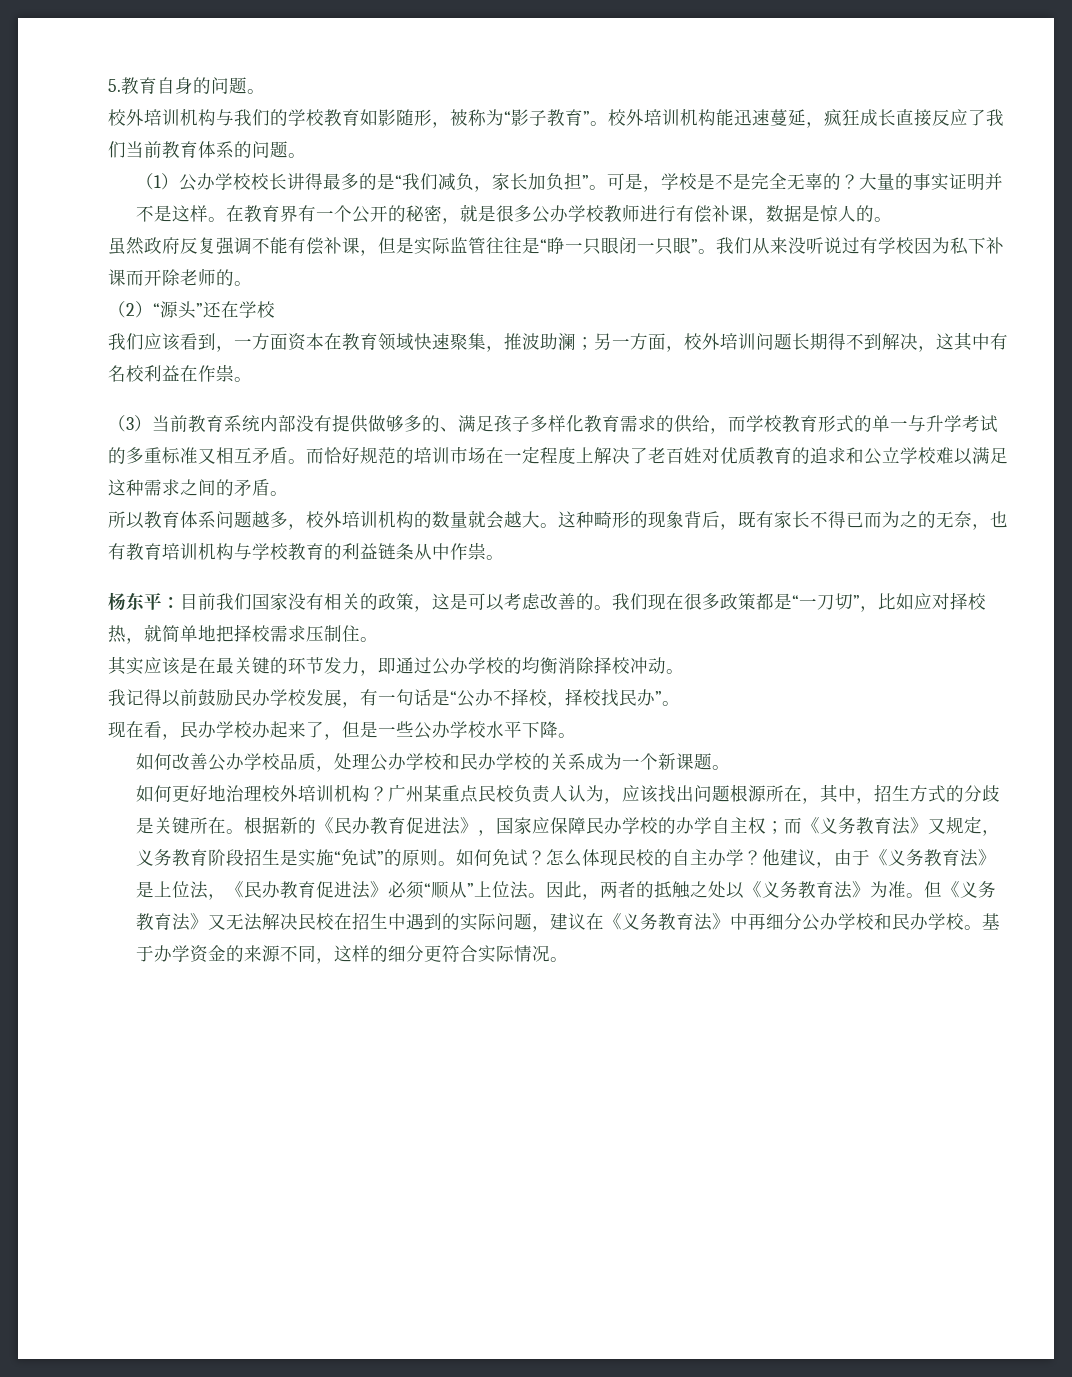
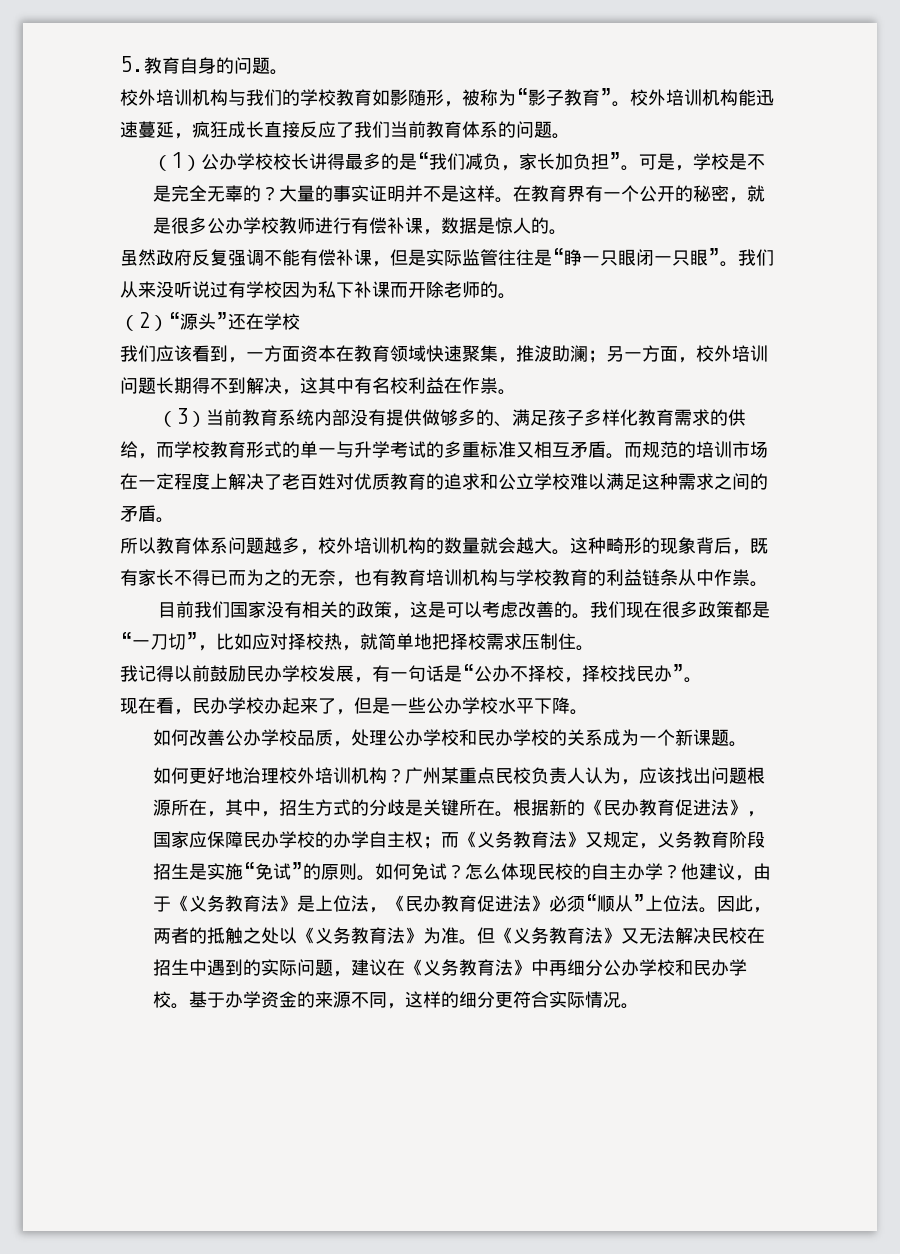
[324,447,360,464] 恰好 -> (642, 450) none
[108,592,180,611] 杨东平： -> (768, 584) none
[108,656,684,676] // 其实应该是在最关键的环节发力，即通过公办学校的均衡消除择校冲动。 -> (594, 648) none

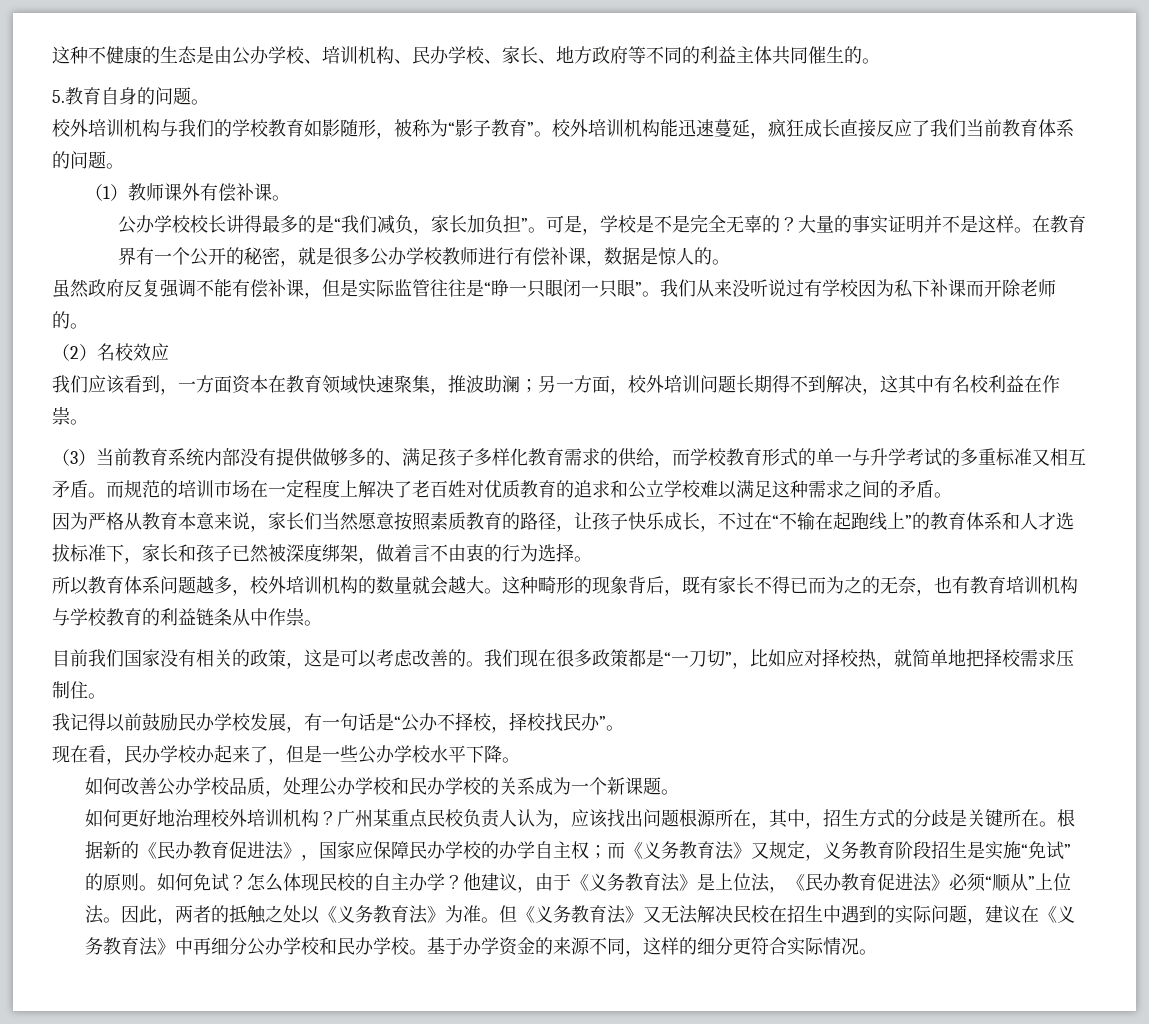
(120, 64) none -> [52,46,880,65] 这种不健康的生态是由公办学校、培训机构、民办学校、家长、地方政府等不同的利益主体共同催生的。 //
(202, 163) none -> [128,183,291,202] 教师课外有偿补课。 //
[168,312,300,330] “源头”还在学校 -> [97,343,169,361] 名校效应
(174, 520) none -> [52,512,1074,532] [52,543,592,564] // 因为严格从教育本意来说，家长们当然愿意按照素质教育的路径，让孩子快乐成长，不过在“不输在起跑线上”的教育体系和人才选拔标准下，家长和孩子已然被深度绑架，做着言不由衷的行为选择。

